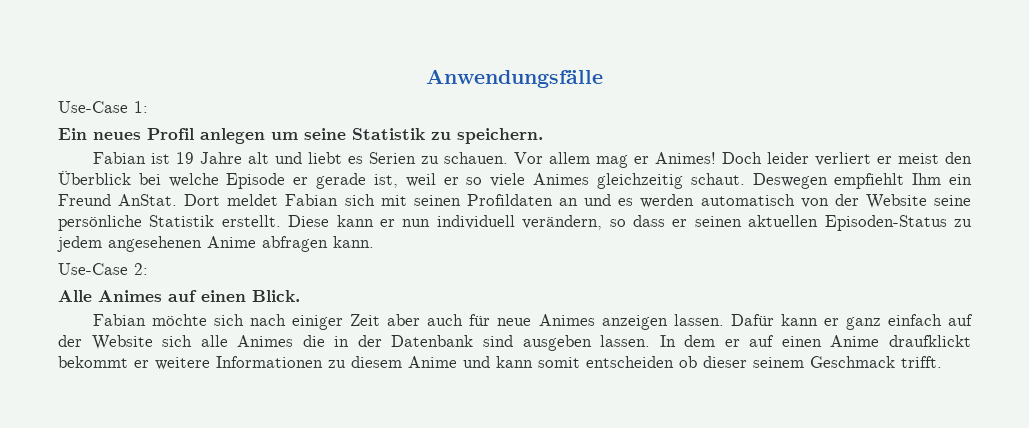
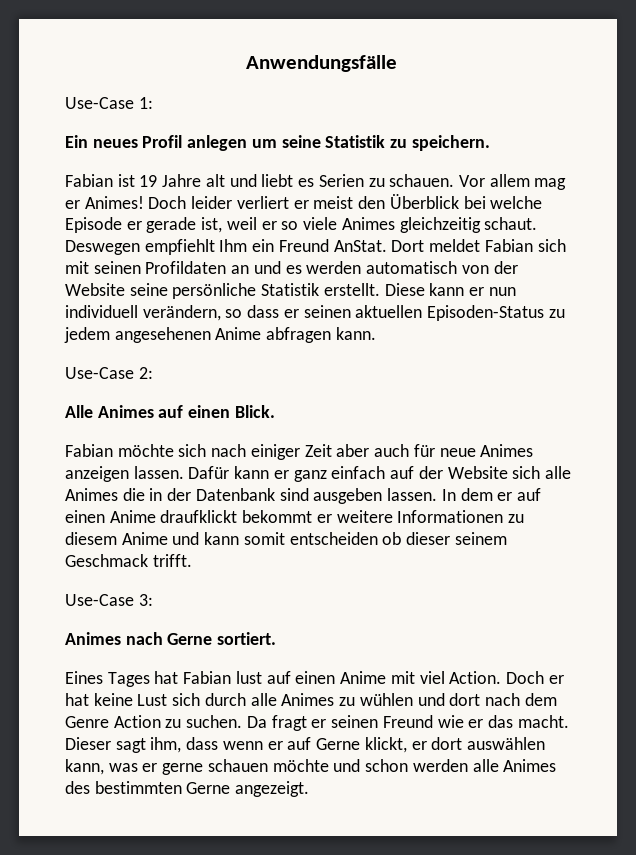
(942, 362) none -> [65,594,153,606] [65,632,277,645] [65,671,564,687] [65,693,557,706] [65,715,569,731] [65,737,545,753] [65,759,557,775] [65,781,310,797] // Use-Case 3: // Animes nach Gerne sortiert. // Eines Tages hat Fabian lust auf einen Anime mit viel Action. Doch er hat keine Lust sich durch alle Animes zu wühlen und dort nach dem Genre Action zu suchen. Da fragt er seinen Freund wie er das macht. Dieser sagt ihm, dass wenn er auf Gerne klickt, er dort auswählen kann, was er gerne schauen möchte und schon werden alle Animes des bestimmten Gerne angezeigt.

